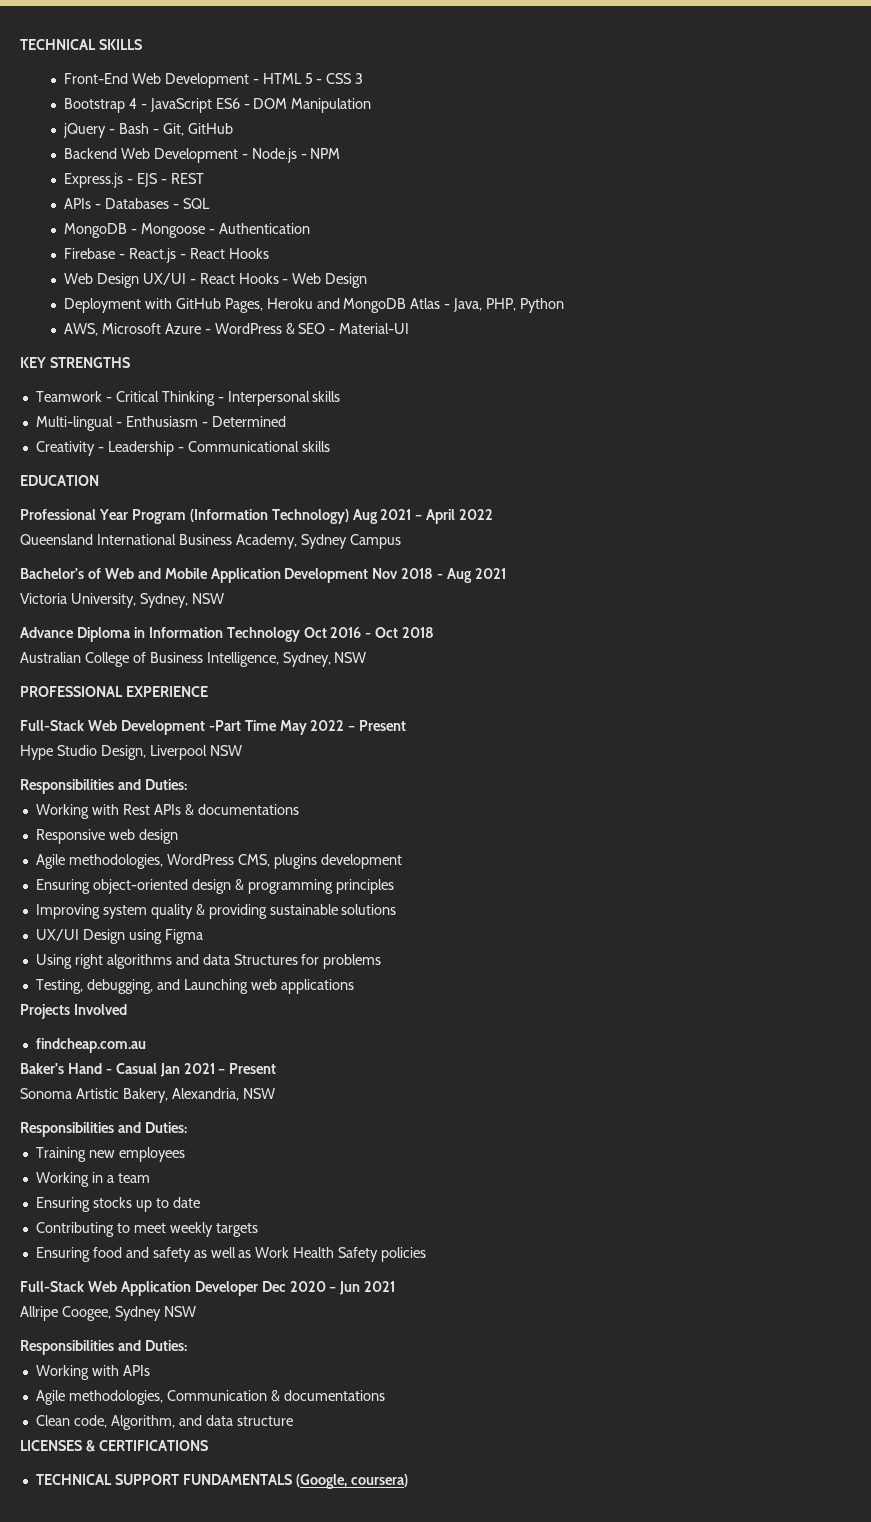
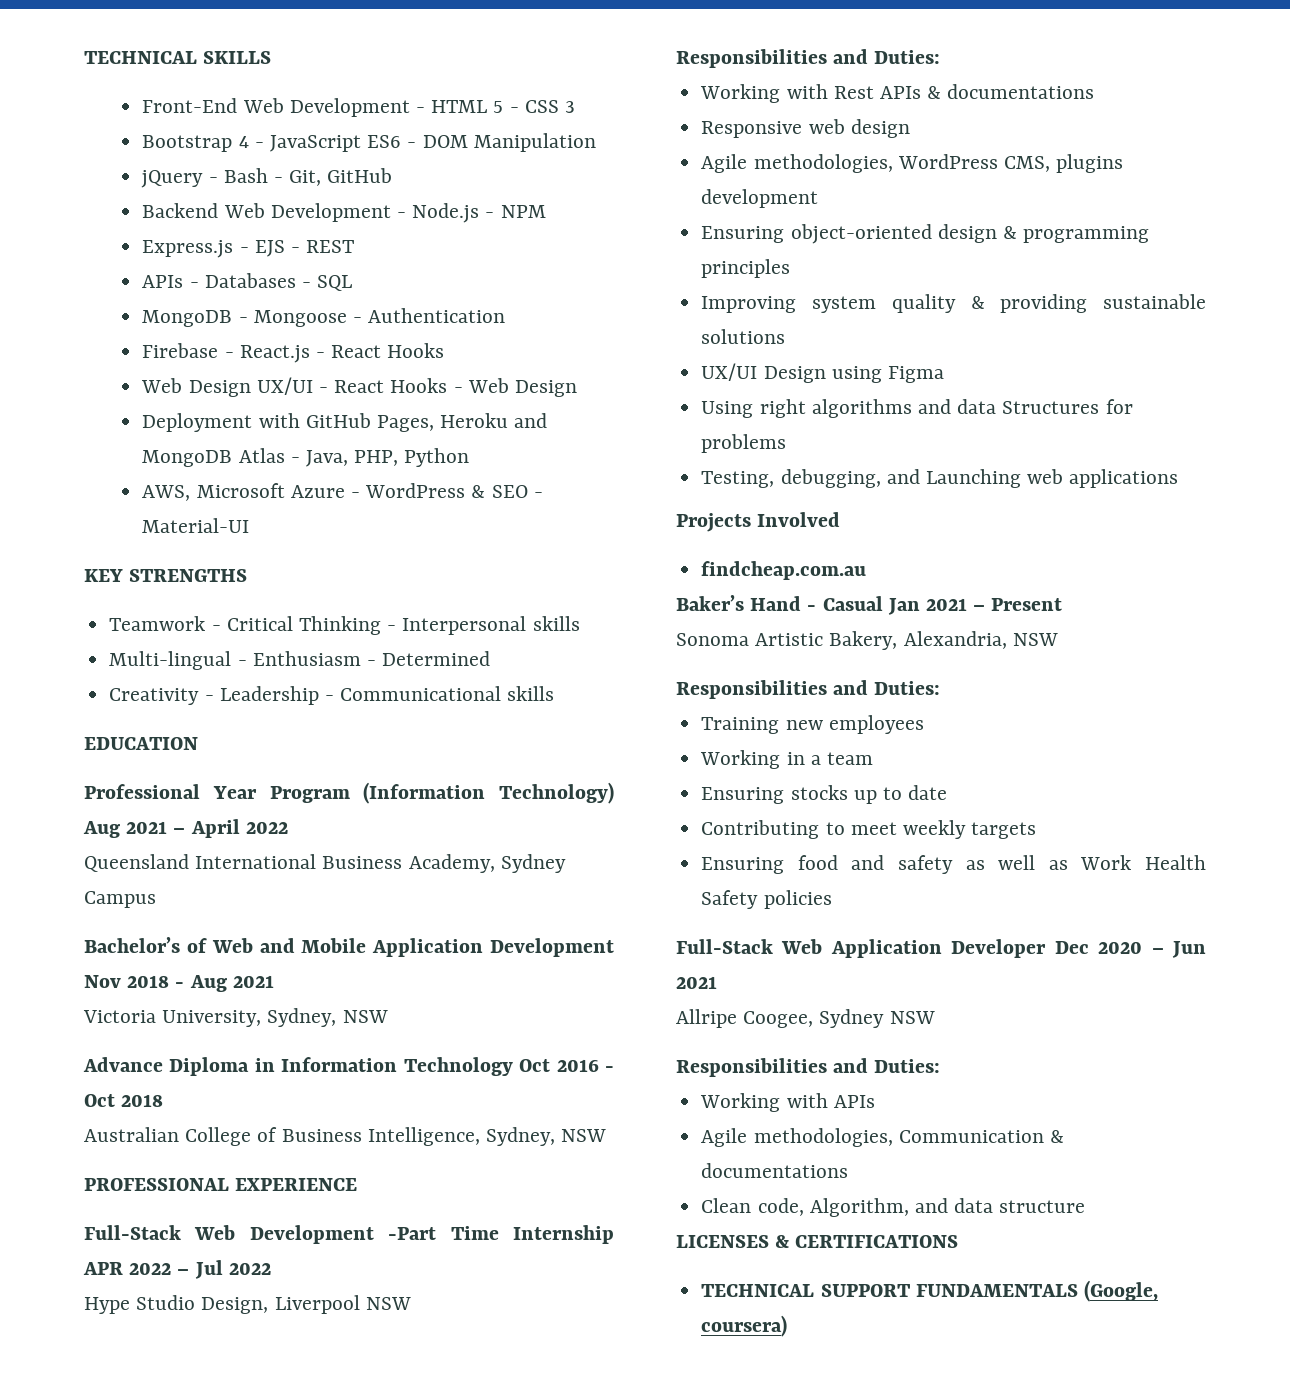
[279,720,407,735] May 2022 – Present -> [513,1225,614,1244] [83,1260,271,1279] Internship APR 2022 – Jul 2022

